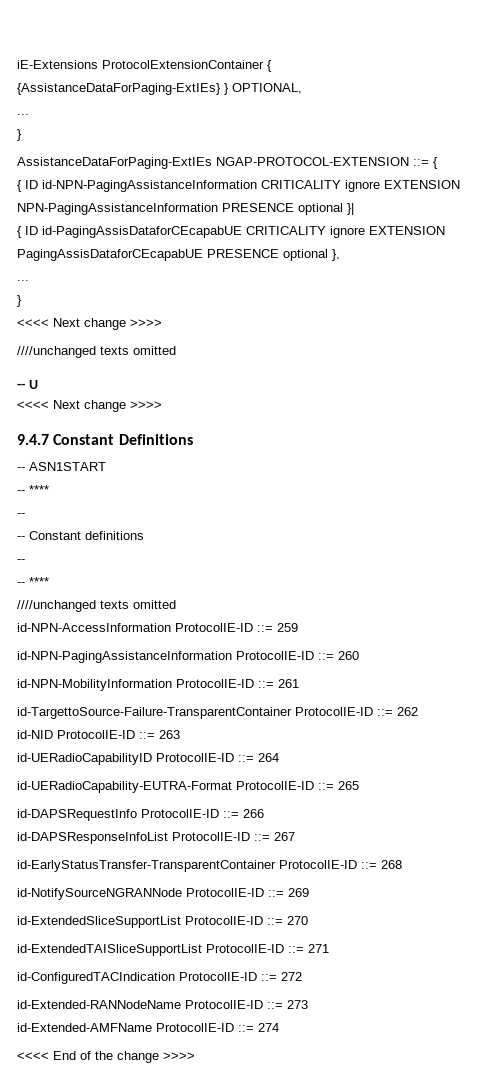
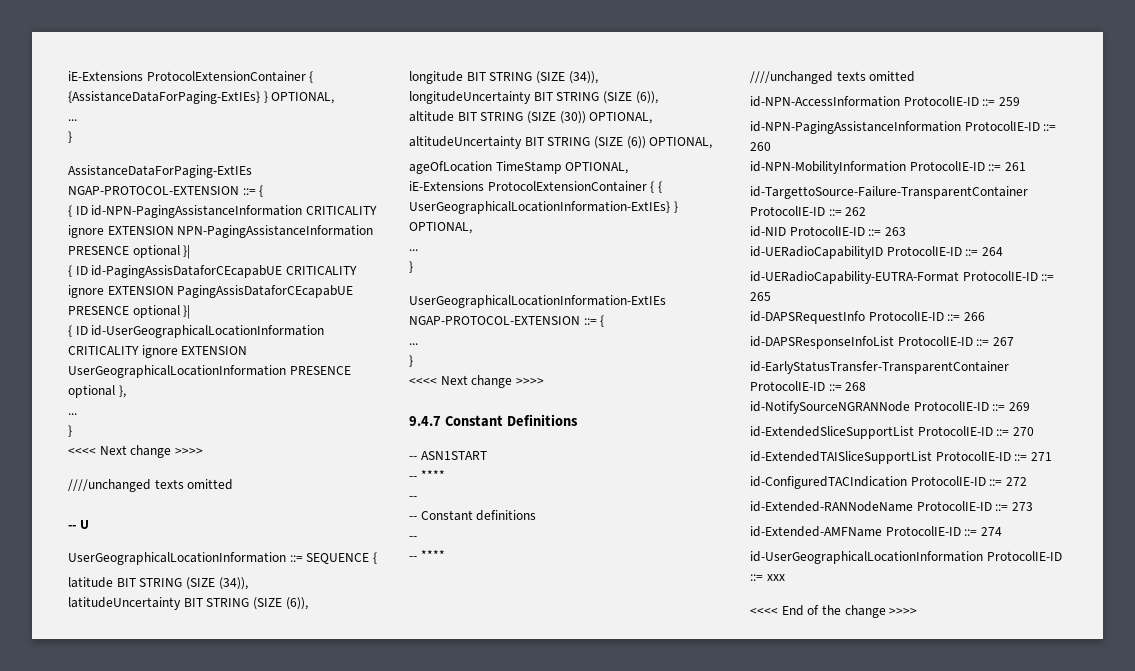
(328, 255) none -> [183,305,191,319] [68,325,325,338] [68,345,248,358] [68,365,351,378] [68,385,115,398] }| // { ID id-UserGeographicalLocationInformation CRITICALITY ignore EXTENSION UserGeographicalLocationInformation PRESENCE optional
(38, 384) none -> [68,552,377,565] [68,577,248,590] [68,597,308,610] [409,71,598,84] [409,91,658,104] [409,111,653,124] [409,136,713,149] [409,161,629,174] [409,181,662,193] [409,201,678,214] [409,222,472,234] [409,249,418,251] [409,261,413,273] [409,295,666,308] [409,315,605,327] [409,343,418,345] [409,355,413,367] // UserGeographicalLocationInformation ::= SEQUENCE { // latitude BIT STRING (SIZE (34)), // latitudeUncertainty BIT STRING (SIZE (6)), // longitude BIT STRING (SIZE (34)), // longitudeUncertainty BIT STRING (SIZE (6)), // altitude BIT STRING (SIZE (30)) OPTIONAL, // altitudeUncertainty BIT STRING (SIZE (6)) OPTIONAL, // ageOfLocation TimeStamp OPTIONAL, // iE-Extensions ProtocolExtensionContainer { { UserGeographicalLocationInformation-ExtIEs} } OPTIONAL, // ... // } // UserGeographicalLocationInformation-ExtIEs NGAP-PROTOCOL-EXTENSION ::= { // ... // }
(279, 1027) none -> [750,551,1062,564] [750,574,785,581] // id-UserGeographicalLocationInformation ProtocolIE-ID ::= xxx

